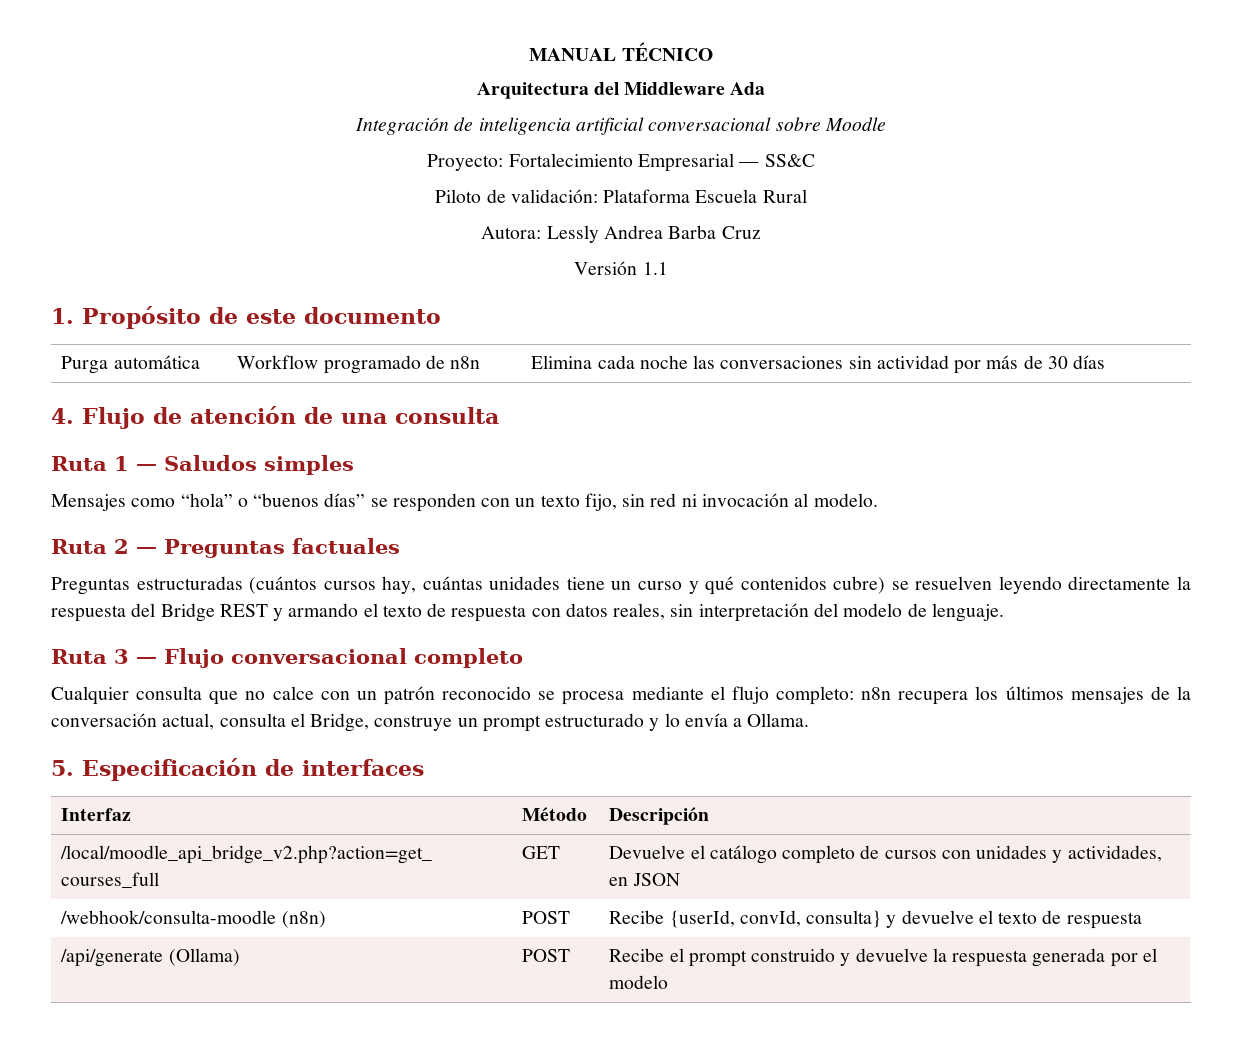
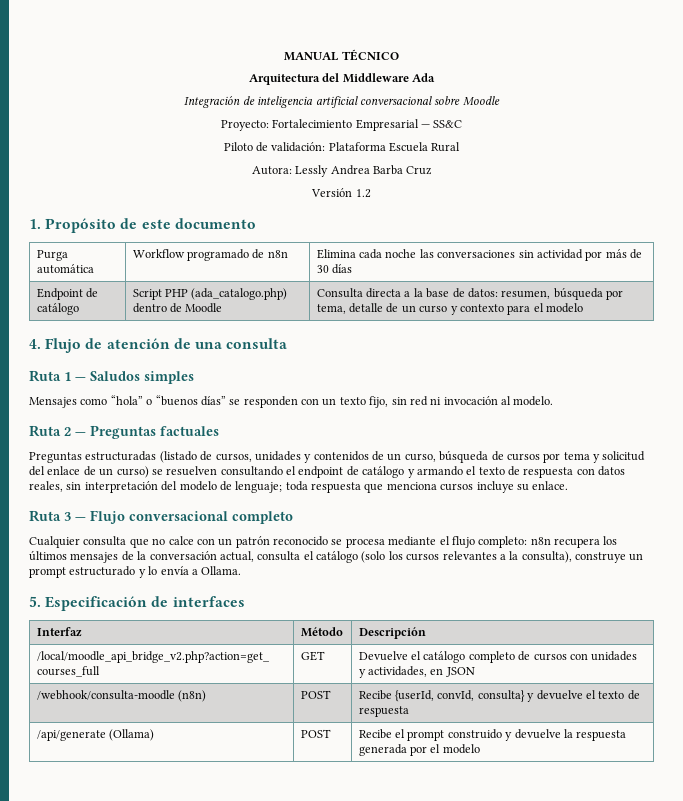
[642,262,668,275] 1.1 -> [355,189,371,198] 1.2
(1106, 362) none -> [36,288,99,300] [36,303,79,315] [132,288,288,300] [132,303,223,313] [316,287,624,300] [316,303,584,315] // Endpoint de catálogo | Script PHP (ada_catalogo.php) dentro de Moodle | Consulta directa a la base de datos: resumen, búsqueda por tema, detalle de un curso y contexto para el modelo
[249,576,1191,595] [51,603,268,622] (cuántos cursos hay, cuántas unidades tiene un curso y qué contenidos cubre) se resuelven leyendo directamente la respuesta del Bridge REST -> [159,450,646,463] [29,466,405,478] (listado de cursos, unidades y contenidos de un curso, búsqueda de cursos por tema y solicitud del enlace de un curso) se resuelven consultando el endpoint de catálogo
[931,603,1004,622] lenguaje. -> [235,481,569,493] lenguaje; toda respuesta que menciona cursos incluye su enlace.
[310,713,370,732] Bridge, -> [316,551,572,563] catálogo (solo los cursos relevantes a la consulta),

